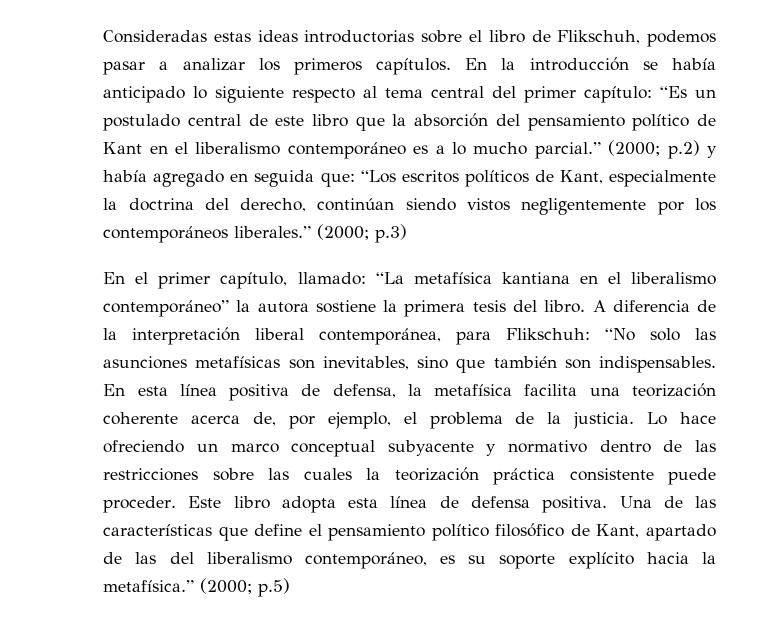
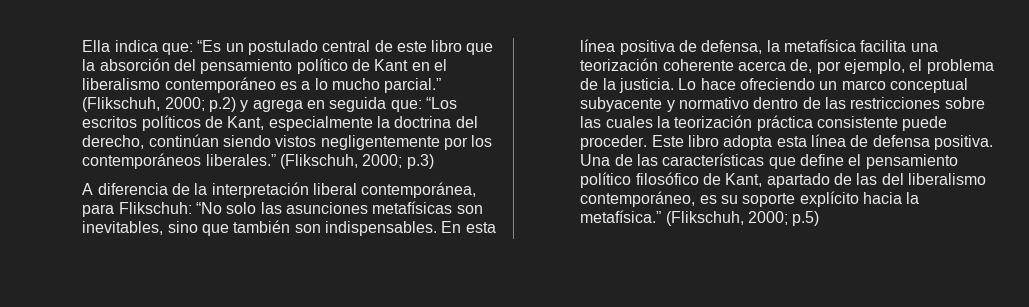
[103,30,716,47] [103,57,716,75] [103,86,653,103] Consideradas estas ideas introductorias sobre el libro de Flikschuh, podemos pasar a analizar los primeros capítulos. En la introducción se había anticipado lo siguiente respecto al tema central del primer capítulo: -> [82,40,193,55] Ella indica que:
[608,140,717,159] [103,170,225,187] (2000; p.2) y había agregado -> [82,97,303,112] (Flikschuh, 2000; p.2) y agrega
[317,224,370,240] (2000; -> [279,154,403,169] (Flikschuh, 2000;
[103,272,717,289] [103,300,586,317] En el primer capítulo, llamado: “La metafísica kantiana en el liberalismo contemporáneo” la autora sostiene la primera tesis del libro. -> (434, 161) none
[200,578,253,594] (2000; -> [665,211,788,226] (Flikschuh, 2000;

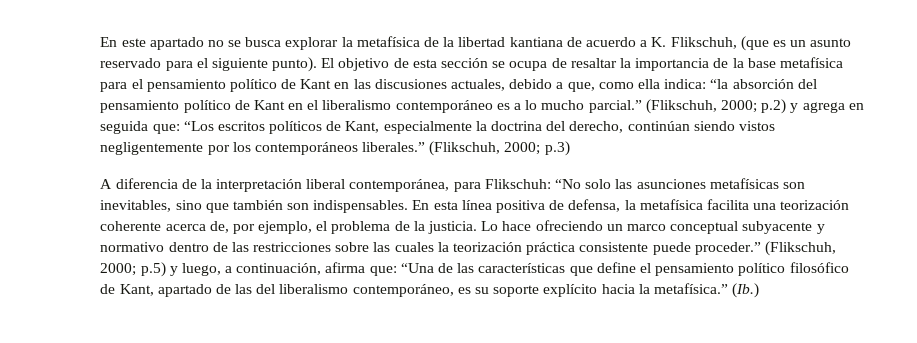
[82,40,494,55] [82,59,96,71] Ella indica que: “Es un postulado central de este libro que la -> [100,36,852,51] [100,57,843,72] [100,79,729,92] En este apartado no se busca explorar la metafísica de la libertad kantiana de acuerdo a K. Flikschuh, (que es un asunto reservado para el siguiente punto). El objetivo de esta sección se ocupa de resaltar la importancia de la base metafísica para el pensamiento político de Kant en las discusiones actuales, debido a que, como ella indica: “la
[580,134,993,150] [580,154,611,166] proceder. Este libro adopta esta línea de defensa positiva. Una -> [694,241,836,256] [100,262,434,277] proceder.” (Flikschuh, 2000; p.5) y luego, a continuación, afirma que: “Una
[665,211,820,226] (Flikschuh, 2000; p.5) -> [732,283,760,298] (Ib.)

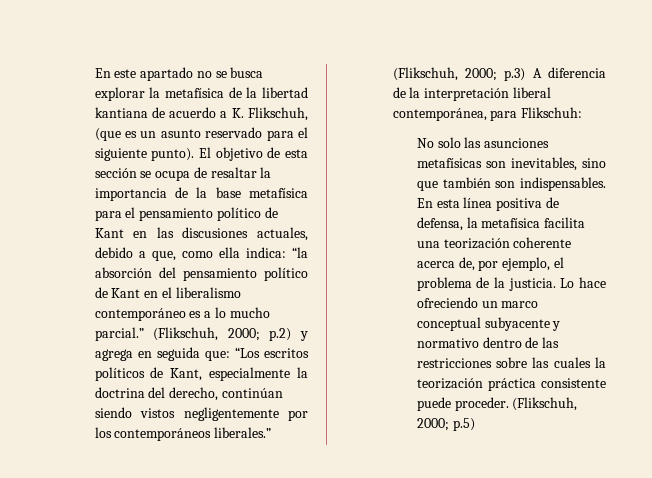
(570, 148) // -> (526, 74) none
[555,179,582,189] “No -> [416,138,434,148] // No
[694,242,761,255] proceder.” -> [454,397,509,411] proceder.
[169,262,849,276] [100,283,760,298] y luego, a continuación, afirma que: “Una de las características que define el pensamiento político filosófico de Kant, apartado de las del liberalismo contemporáneo, es su soporte explícito hacia la metafísica.” (Ib.) -> (475, 424) none

